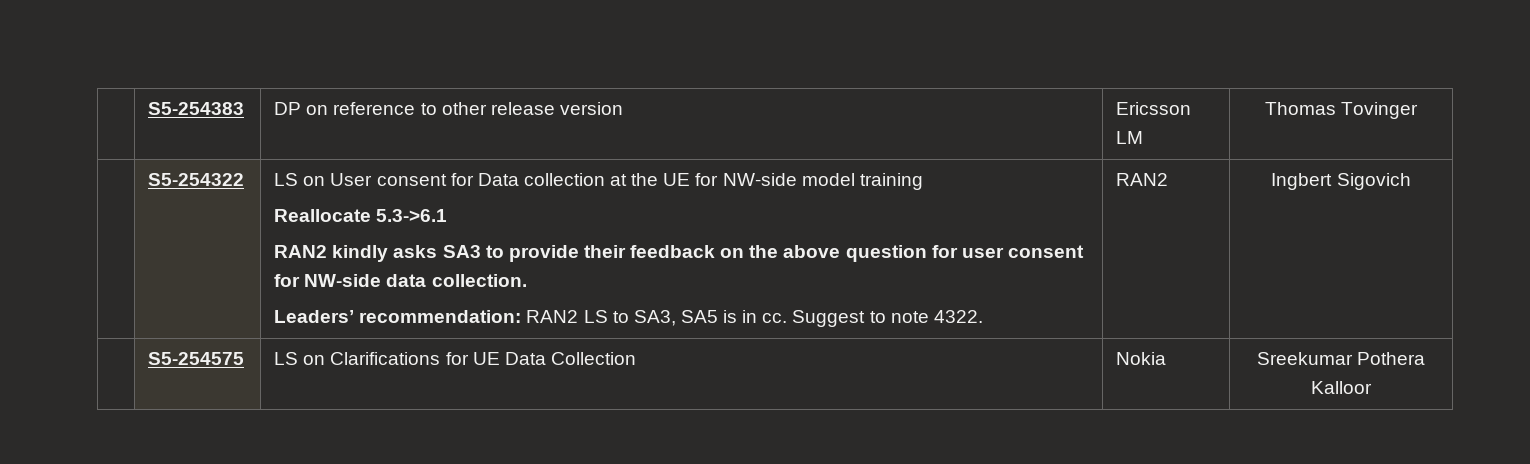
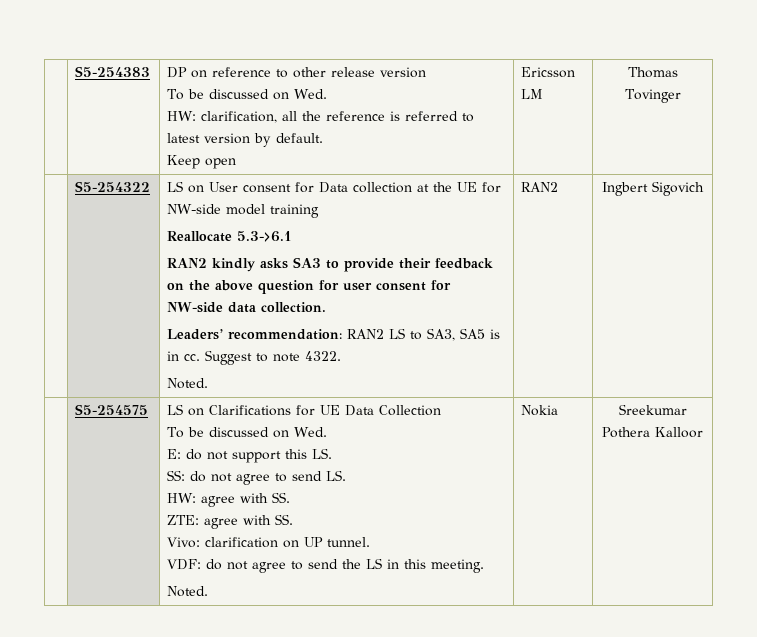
(623, 108) none -> [167,89,328,100] [167,111,475,123] [167,133,324,147] [167,155,237,169] // To be discussed on Wed. // HW: clarification, all the reference is referred to latest version by default. // Keep open
(983, 316) none -> [167,378,209,389] // Noted.
(636, 358) none -> [167,427,328,438] [167,448,333,463] [167,470,347,485] [167,492,291,507] [167,514,294,529] [167,537,371,548] [167,558,485,573] [167,586,209,597] // To be discussed on Wed. // E: do not support this LS. // SS: do not agree to send LS. // HW: agree with SS. // ZTE: agree with SS. // Vivo: clarification on UP tunnel. // VDF: do not agree to send the LS in this meeting. // Noted.

